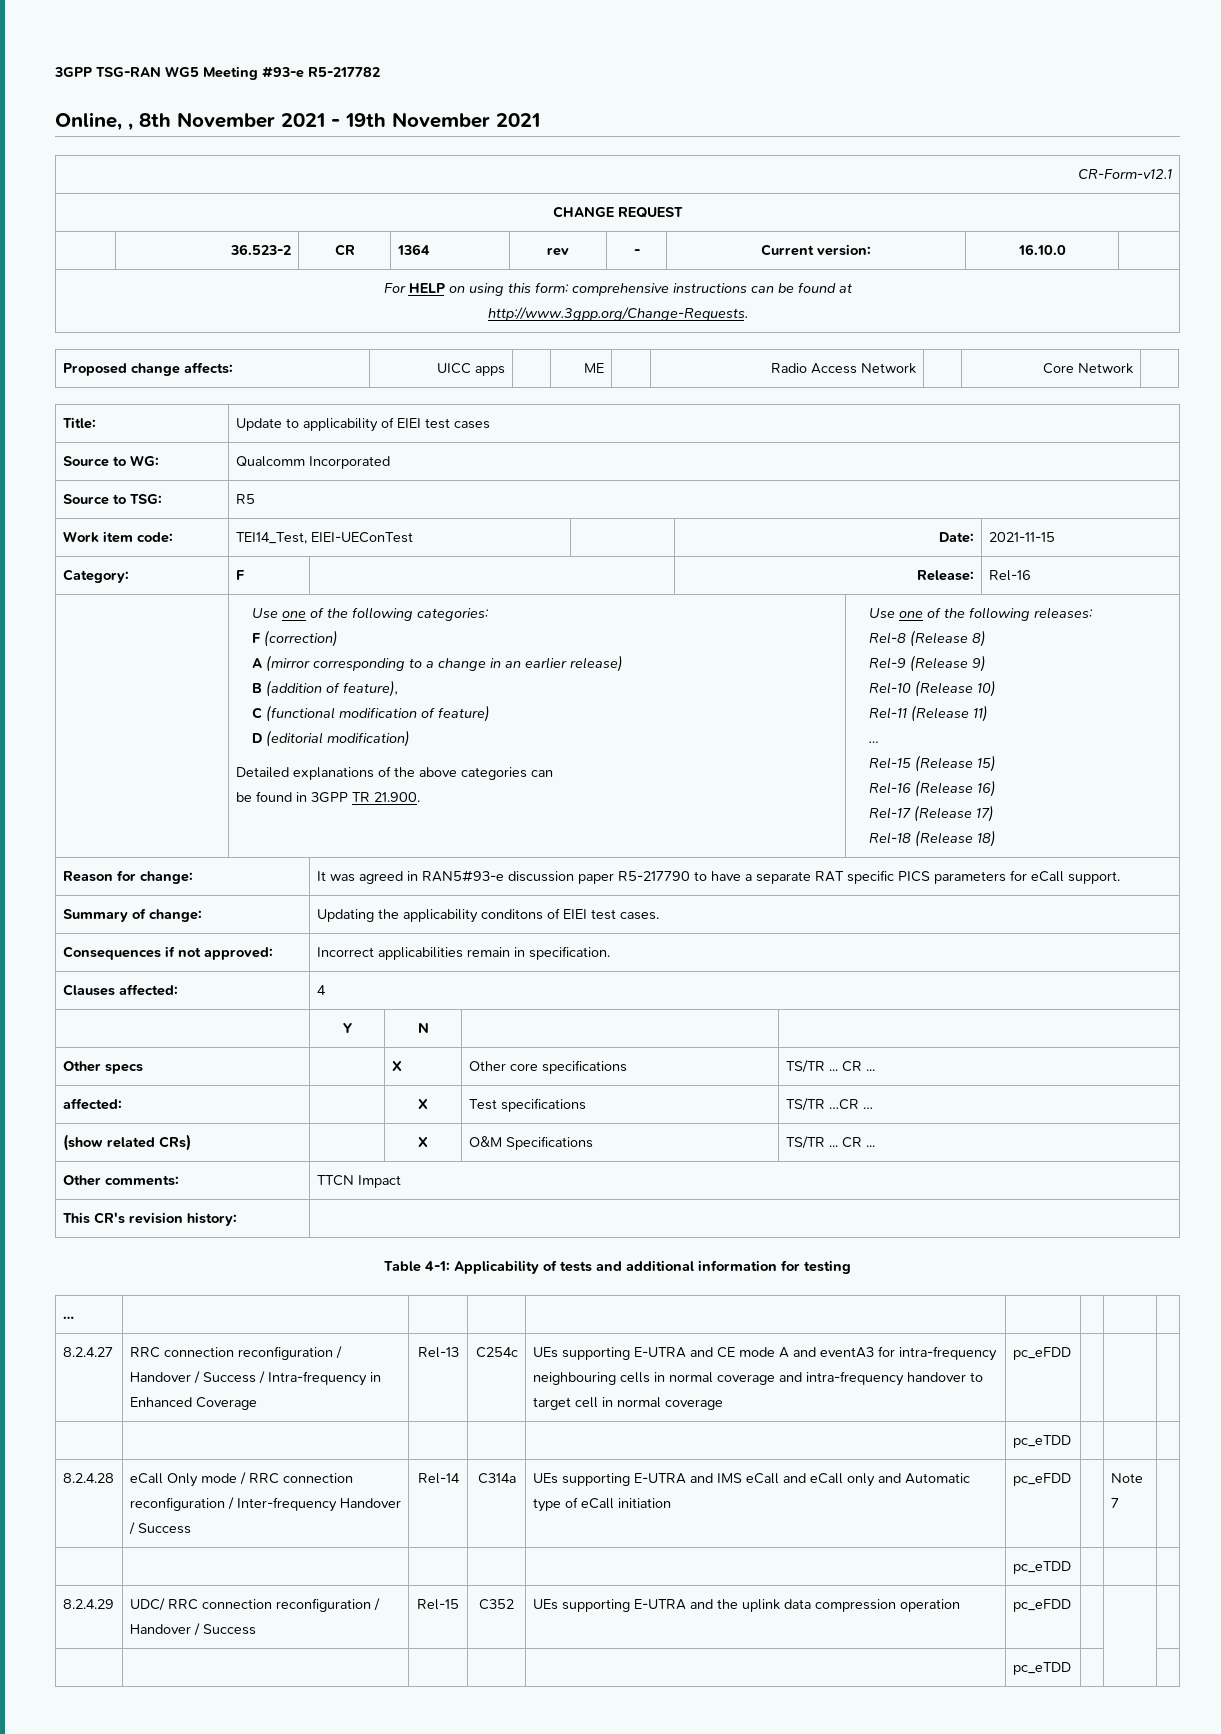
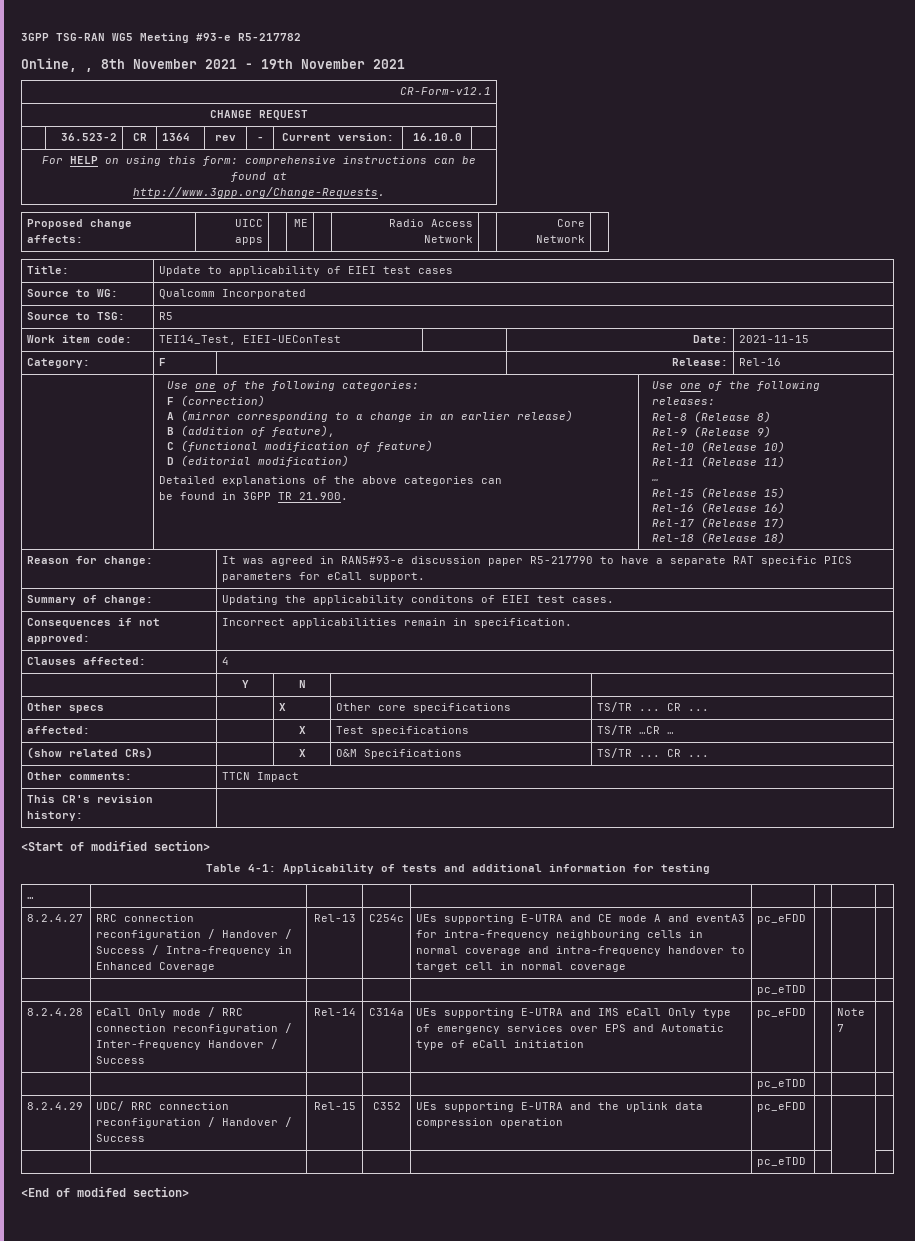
(237, 1219) none -> [21,840,210,851] // <Start of modified section>
[782,1473,875,1487] and eCall only -> [668,1008,732,1018] [416,1024,627,1034] Only type of emergency services over EPS
(1071, 1668) none -> [21,1186,189,1197] // <End of modifed section>

